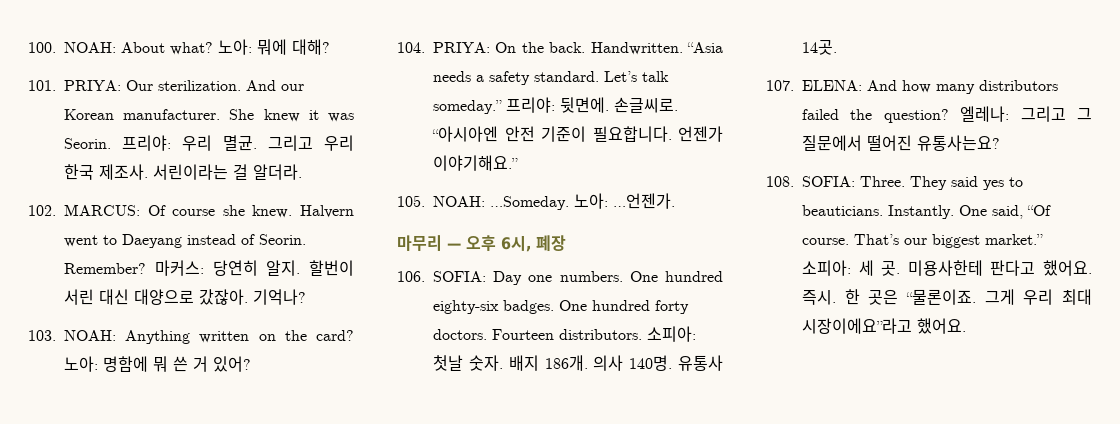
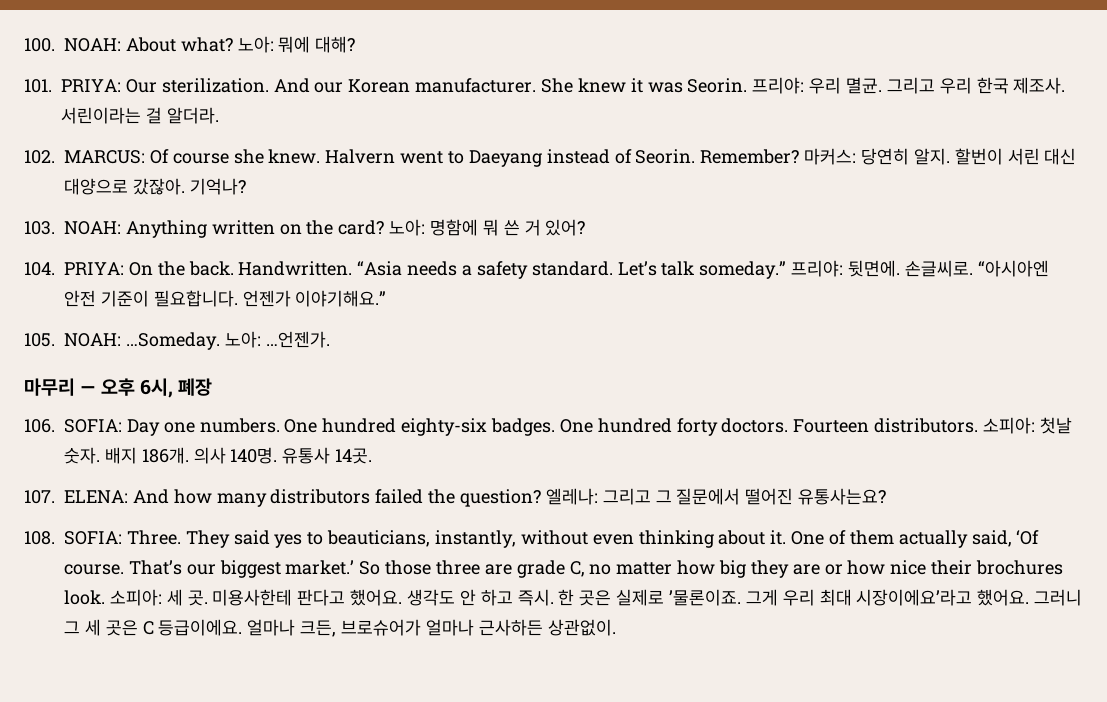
[802,205,1051,219] [802,234,1043,248] beauticians. Instantly. One said, “Of course. That’s our biggest market.” -> [327,530,1040,548] [64,560,1064,578] [64,590,105,605] beauticians, instantly, without even thinking about it. One of them actually said, ‘Of course. That’s our biggest market.’ So those three are grade C, no matter how big they are or how nice their brochures look.
(1092, 268) none -> [407,589,513,606] 생각도 안 하고
[906,289,976,305] “물론이죠. -> [616,589,742,606] 실제로 ’물론이죠.
[802,318,966,334] 시장이에요”라고 했어요. -> [856,589,1083,606] [64,619,616,637] 시장이에요’라고 했어요. 그러니 그 세 곳은 C 등급이에요. 얼마나 크든, 브로슈어가 얼마나 근사하든 상관없이.

